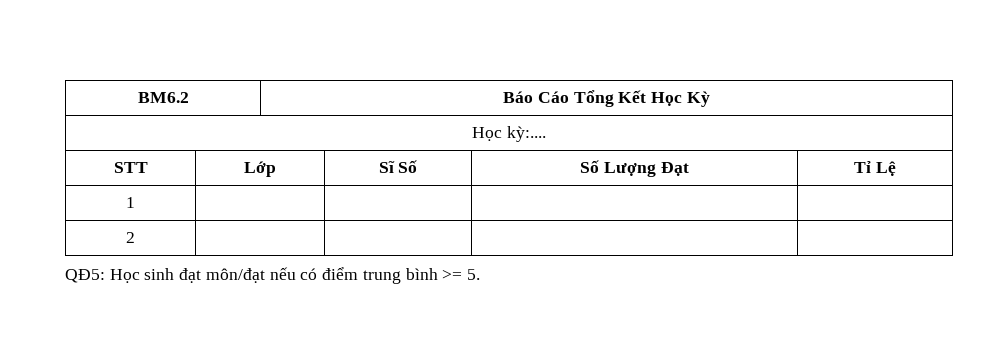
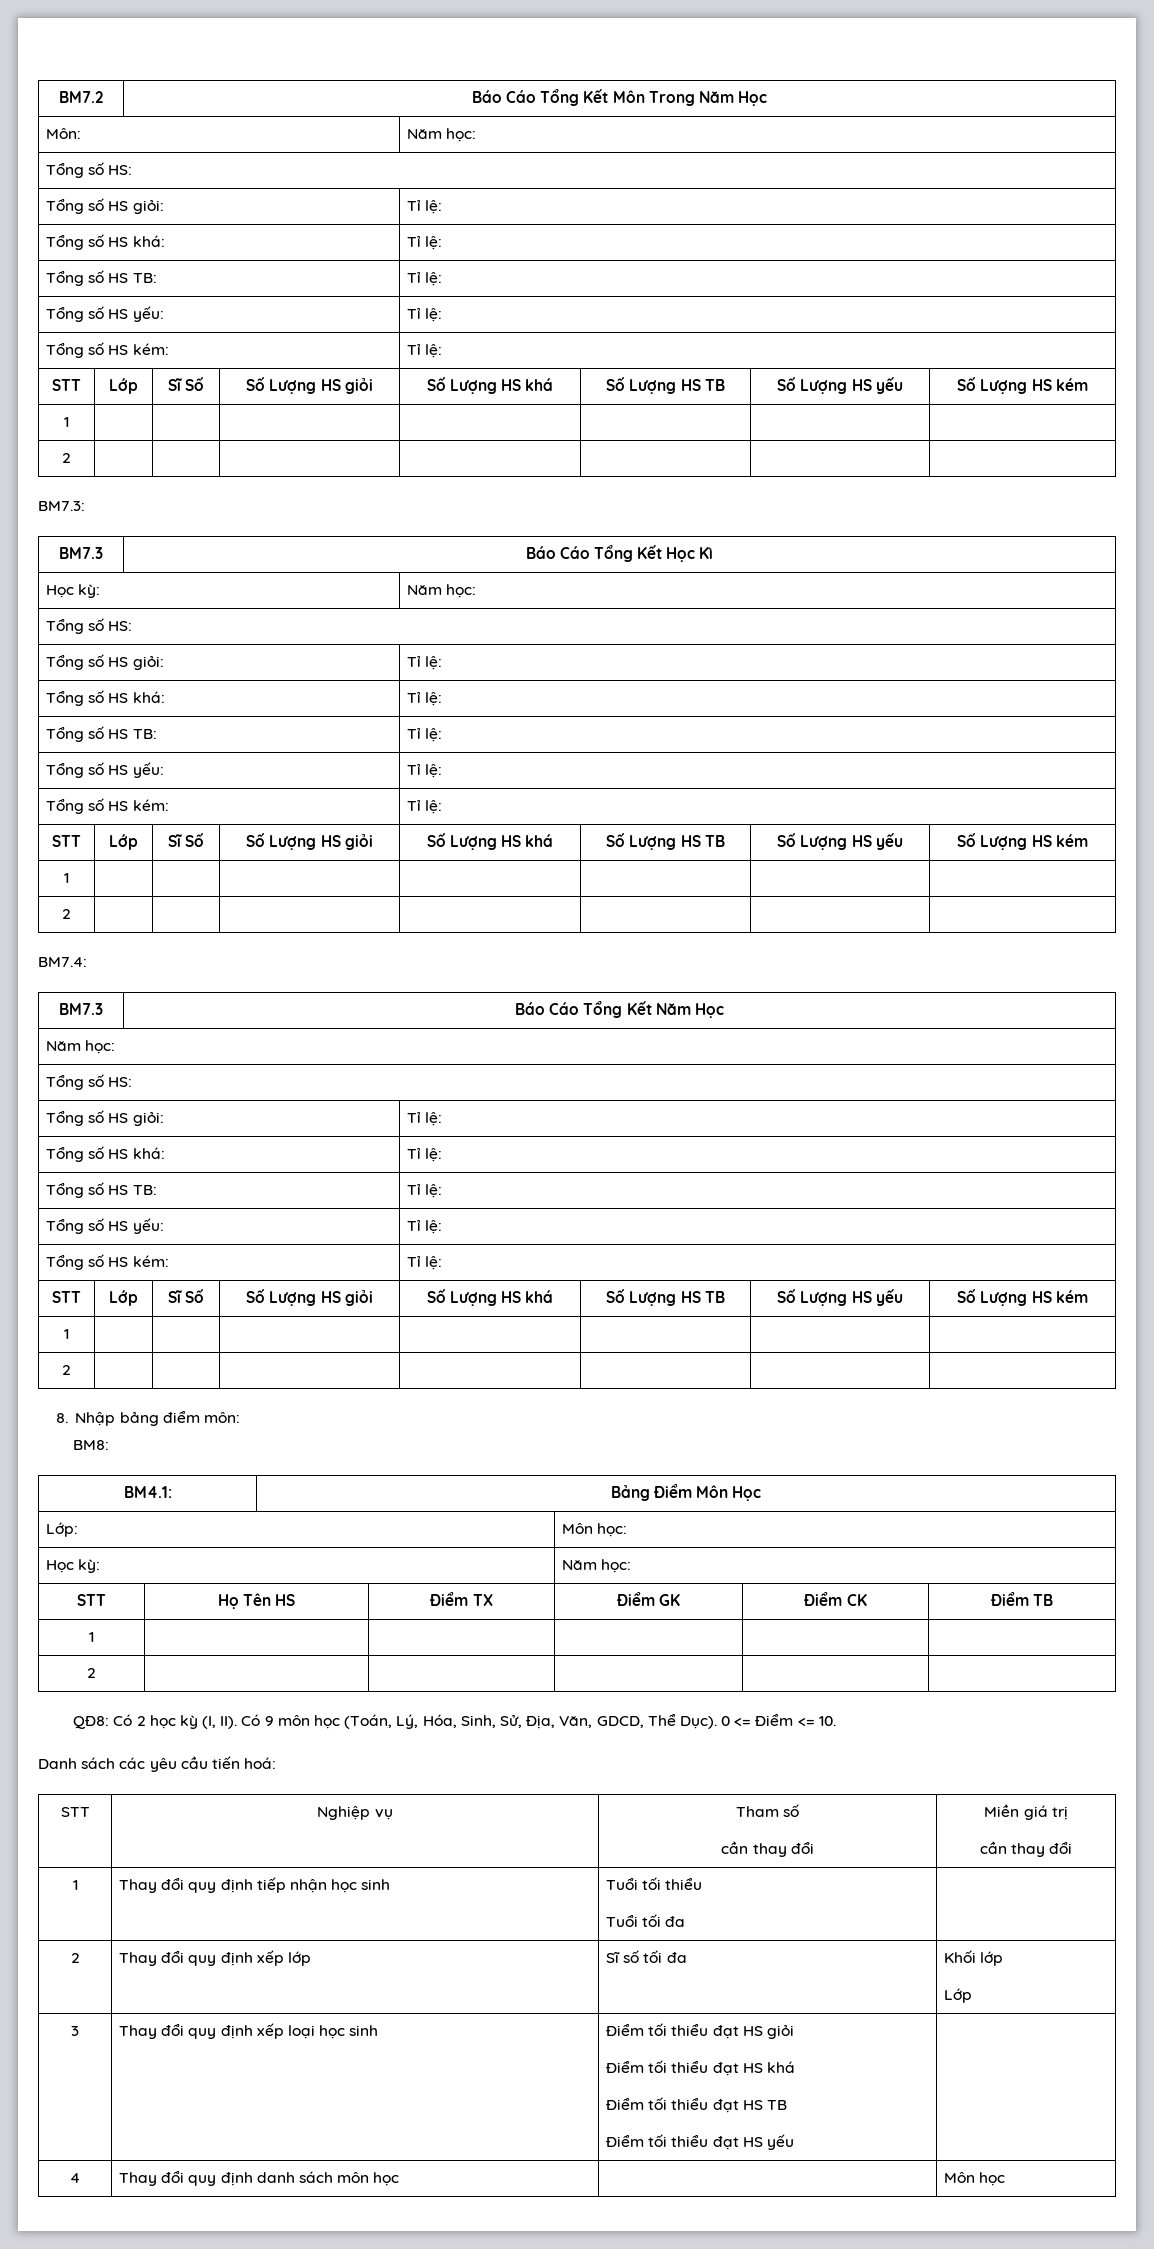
[137,92,189,103] [503,90,710,107] [472,126,546,142] [113,162,148,173] [244,161,276,177] [378,160,418,173] [580,160,689,177] [854,161,896,176] [126,197,135,208] [126,232,135,243] [65,267,480,284] BM6.2 | Báo Cáo Tổng Kết Học Kỳ // Học kỳ:.... // STT | Lớp | Sĩ Số | Số Lượng Đạt | Tỉ Lệ // 1 | | | | // 2 | | | | // QĐ5: Học sinh đạt môn/đạt nếu có điểm trung bình >= 5. -> [59,91,103,103] [471,89,768,106] [46,128,82,139] [407,128,477,142] [46,162,133,178] [46,198,164,214] [407,199,443,214] [46,234,165,250] [407,235,443,250] [46,270,157,286] [407,271,443,286] [46,306,164,322] [407,307,443,322] [46,342,169,358] [407,343,443,358] [52,379,81,391] [109,378,138,394] [167,377,205,391] [246,377,373,394] [426,377,554,394] [606,377,725,394] [777,377,903,394] [957,377,1088,394] [64,417,69,427] [62,453,71,463] [38,501,85,511] [59,547,103,559] [525,545,714,562] [46,584,101,598] [407,584,477,598] [46,618,133,634] [46,654,164,670] [407,655,443,670] [46,690,165,706] [407,691,443,706] [46,726,157,742] [407,727,443,742] [46,762,164,778] [407,763,443,778] [46,798,169,814] [407,799,443,814] [52,835,81,847] [109,834,138,850] [167,833,205,847] [246,833,373,850] [426,833,554,850] [606,833,725,850] [777,833,903,850] [957,833,1088,850] [64,873,69,883] [62,909,71,919] [38,957,87,967] [59,1003,103,1015] [515,1001,724,1018] [46,1040,116,1054] [46,1074,133,1090] [46,1110,164,1126] [407,1111,443,1126] [46,1146,165,1162] [407,1147,443,1162] [46,1182,157,1198] [407,1183,443,1198] [46,1218,164,1234] [407,1219,443,1234] [46,1254,169,1270] [407,1255,443,1270] [52,1291,81,1303] [109,1290,138,1306] [167,1289,205,1303] [246,1289,373,1306] [426,1289,554,1306] [606,1289,725,1306] [777,1289,903,1306] [957,1289,1088,1306] [64,1329,69,1339] [62,1365,71,1375] [55,1410,240,1426] [73,1440,110,1450] [123,1486,172,1498] [610,1484,762,1501] [46,1522,79,1537] [562,1523,628,1537] [46,1559,101,1573] [562,1559,632,1573] [77,1594,106,1606] [217,1593,296,1609] [429,1592,493,1606] [615,1592,681,1606] [803,1592,867,1606] [989,1592,1054,1606] [89,1632,94,1642] [87,1668,96,1678] [73,1713,836,1729] [38,1756,277,1772] [60,1807,90,1817] [317,1806,393,1820] [735,1804,800,1817] [721,1841,814,1857] [984,1804,1068,1820] [979,1841,1073,1857] [72,1880,78,1890] [119,1877,391,1893] [606,1877,703,1890] [606,1914,686,1927] [70,1953,80,1963] [119,1950,311,1966] [606,1950,687,1963] [944,1950,1004,1966] [944,1988,973,2003] [71,2026,79,2036] [119,2023,379,2039] [606,2023,794,2039] [606,2060,795,2076] [606,2097,787,2113] [606,2134,794,2150] [70,2173,80,2183] [119,2170,400,2186] [944,2172,1006,2186] BM7.2 | Báo Cáo Tổng Kết Môn Trong Năm Học // Môn: | Năm học: // Tổng số HS: // Tổng số HS giỏi: | Tỉ lệ: // Tổng số HS khá: | Tỉ lệ: // Tổng số HS TB: | Tỉ lệ: // Tổng số HS yếu: | Tỉ lệ: // Tổng số HS kém: | Tỉ lệ: // STT | Lớp | Sĩ Số | Số Lượng HS giỏi | Số Lượng HS khá | Số Lượng HS TB | Số Lượng HS yếu | Số Lượng HS kém // 1 | | | | | | | // 2 | | | | | | | // BM7.3: // BM7.3 | Báo Cáo Tổng Kết Học Kì // Học kỳ: | Năm học: // Tổng số HS: // Tổng số HS giỏi: | Tỉ lệ: // Tổng số HS khá: | Tỉ lệ: // Tổng số HS TB: | Tỉ lệ: // Tổng số HS yếu: | Tỉ lệ: // Tổng số HS kém: | Tỉ lệ: // STT | Lớp | Sĩ Số | Số Lượng HS giỏi | Số Lượng HS khá | Số Lượng HS TB | Số Lượng HS yếu | Số Lượng HS kém // 1 | | | | | | | // 2 | | | | | | | // BM7.4: // BM7.3 | Báo Cáo Tổng Kết Năm Học // Năm học: // Tổng số HS: // Tổng số HS giỏi: | Tỉ lệ: // Tổng số HS khá: | Tỉ lệ: // Tổng số HS TB: | Tỉ lệ: // Tổng số HS yếu: | Tỉ lệ: // Tổng số HS kém: | Tỉ lệ: // STT | Lớp | Sĩ Số | Số Lượng HS giỏi | Số Lượng HS khá | Số Lượng HS TB | Số Lượng HS yếu | Số Lượng HS kém // 1 | | | | | | | // 2 | | | | | | | // 8. Nhập bảng điểm môn: // BM8: // BM4.1: | Bảng Điểm Môn Học // Lớp: | Môn học: // Học kỳ: | Năm học: // STT | Họ Tên HS | Điểm TX | Điểm GK | Điểm CK | Điểm TB // 1 | | | | | // 2 | | | | | // QĐ8: Có 2 học kỳ (I, II). Có 9 môn học (Toán, Lý, Hóa, Sinh, Sử, Địa, Văn, GDCD, Thể Dục). 0 <= Điểm <= 10. // Danh sách các yêu cầu tiến hoá: // STT | Nghiệp vụ | Tham số // cần thay đổi | Miền giá trị // cần thay đổi // 1 | Thay đổi quy định tiếp nhận học sinh | Tuổi tối thiểu // Tuổi tối đa | // 2 | Thay đổi quy định xếp lớp | Sĩ số tối đa | Khối lớp // Lớp // 3 | Thay đổi quy định xếp loại học sinh | Điểm tối thiểu đạt HS giỏi // Điểm tối thiểu đạt HS khá // Điểm tối thiểu đạt HS TB // Điểm tối thiểu đạt HS yếu | // 4 | Thay đổi quy định danh sách môn học | | Môn học

